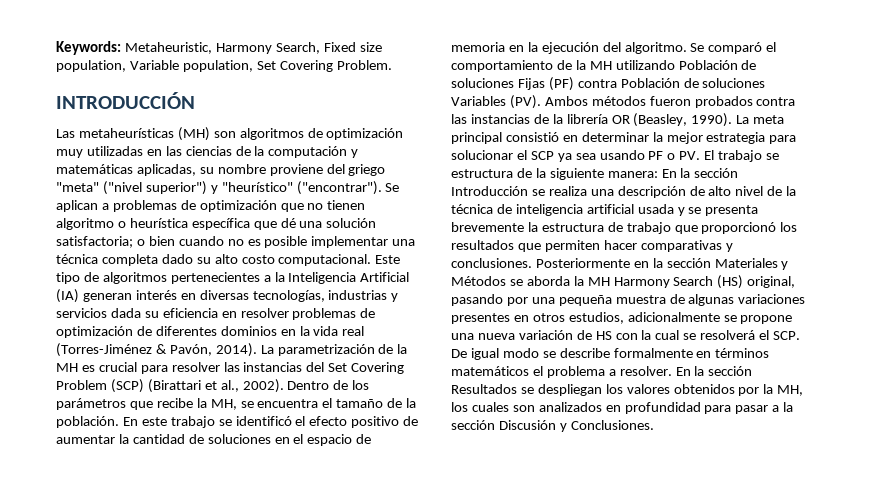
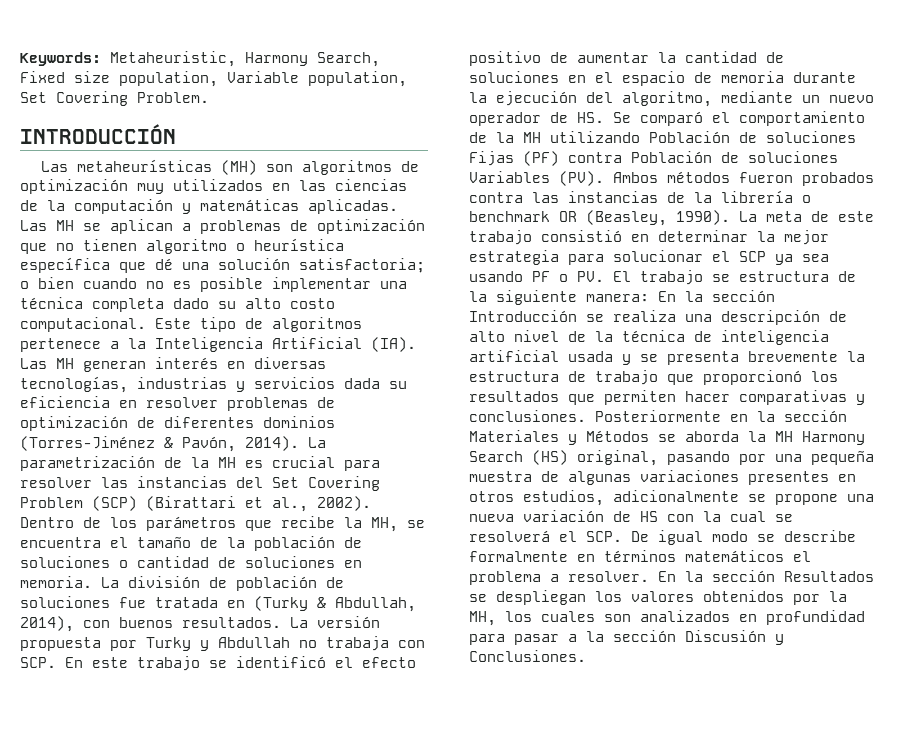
[86,146,143,156] utilizadas -> [173,179,263,191] utilizados
[136,164,386,176] [56,181,400,195] aplicadas, su nombre proviene del griego "meta" ("nivel superior") y "heurístico" ("encontrar"). Se -> [308,199,398,214] [20,220,101,231] aplicadas. Las MH se
[170,272,260,284] pertenecientes -> [20,338,101,352] pertenece
[56,289,79,303] (IA) -> [371,337,416,352] [20,358,74,369] (IA). Las MH
[280,326,365,336] en la vida real -> (335, 422) none
[56,416,119,428] población. -> [254,536,362,551] [20,556,362,568] [20,576,344,591] [20,596,416,612] [20,616,380,632] [20,636,425,651] [20,657,56,668] población de soluciones o cantidad de soluciones en memoria. La división de población de soluciones fue tratada en (Turky & Abdullah, 2014), con buenos resultados. La versión propuesta por Turky y Abdullah no trabaja con SCP.
[508,45,524,52] en -> [793,72,856,83] durante
[624,42,687,54] algoritmo. -> [622,91,874,107] [469,112,604,126] algoritmo, mediante un nuevo operador de HS.
(608, 119) none -> [802,195,811,203] [469,211,550,222] o benchmark
[451,132,502,144] principal -> [811,211,874,222] [469,230,532,245] de este trabajo

